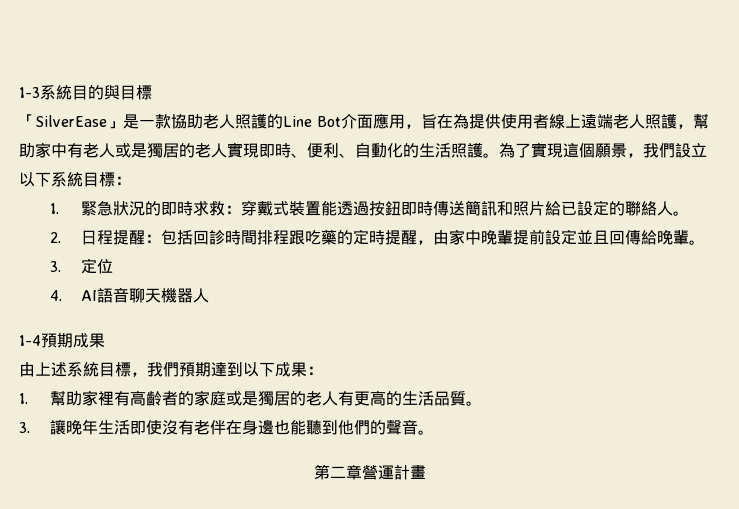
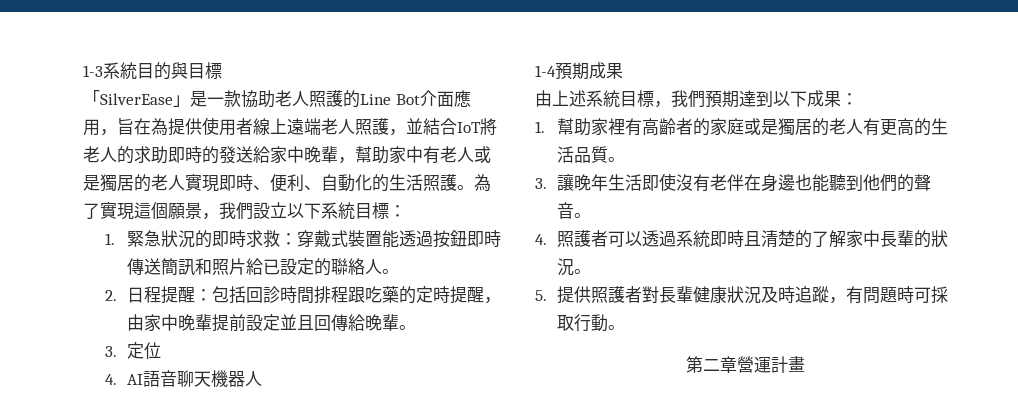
(693, 126) none -> [406,118,497,135] [83,146,355,164] 並結合IoT將老人的求助即時的發送給家中晚輩，
(434, 432) none -> [535,230,949,248] [557,258,592,276] [535,286,949,304] [557,314,626,332] // 4.照護者可以透過系統即時且清楚的了解家中長輩的狀況。 // 5.提供照護者對長輩健康狀況及時追蹤，有問題時可採取行動。

